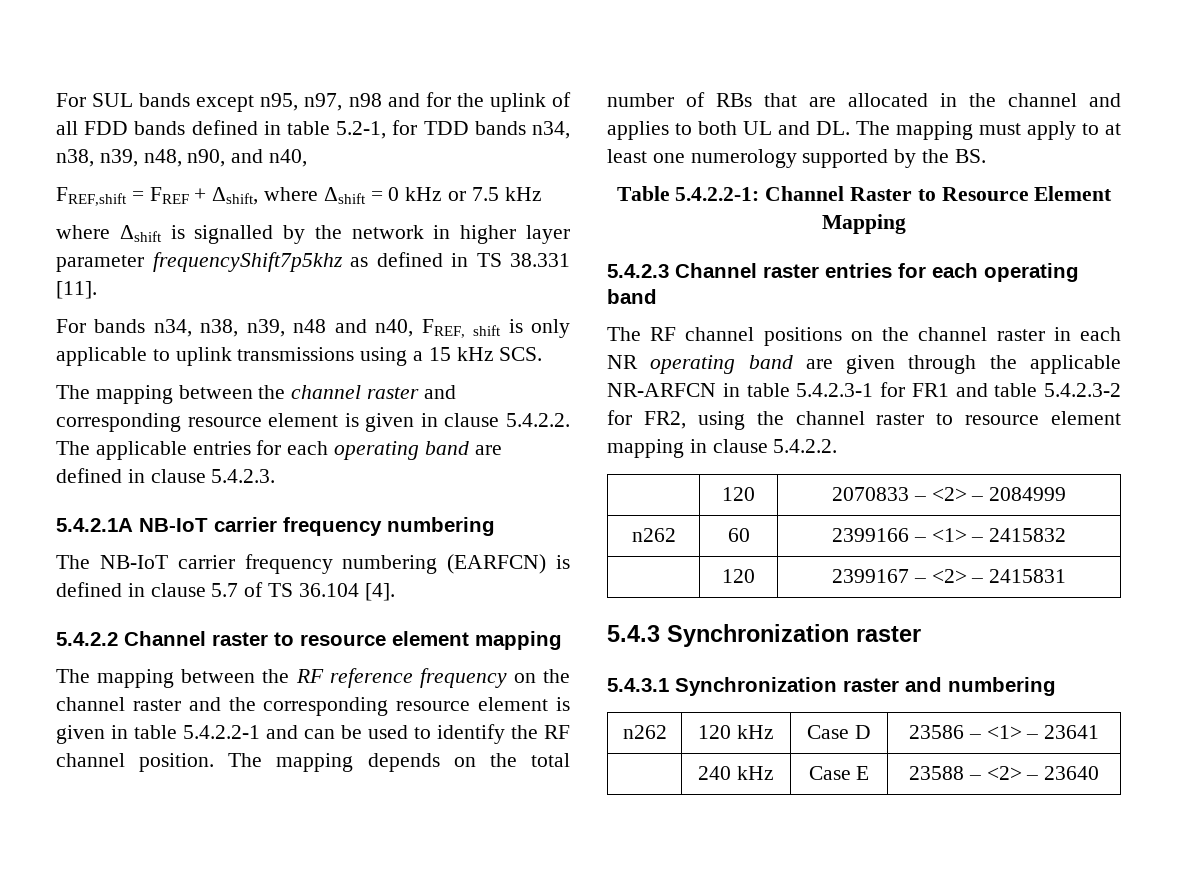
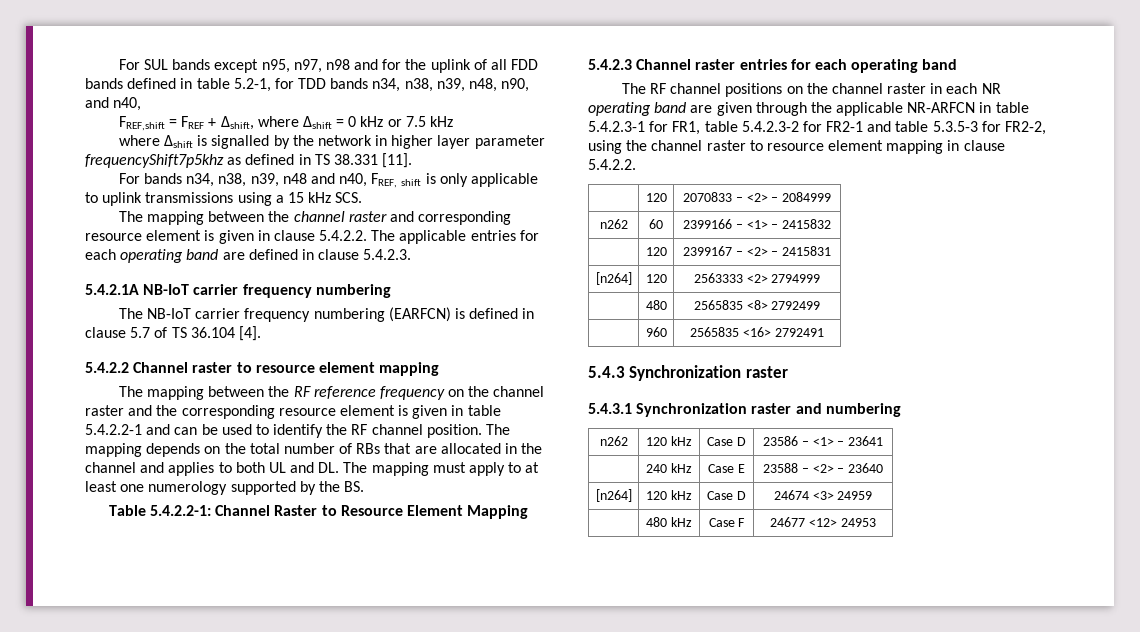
[911,383,988,397] FR1 and -> [672,121,701,135] FR1,
[643,411,686,429] FR2, -> [826,121,1047,135] FR2-1 and table 5.3.5-3 for FR2-2,
(1067, 576) none -> [595,272,632,285] [645,274,667,283] [693,273,821,283] [645,300,667,310] [693,300,821,310] [645,327,667,337] [690,327,824,337] // [n264] | 120 | 2563333 <2> 2794999 // | 480 | 2565835 <8> 2792499 // | 960 | 2565835 <16> 2792491
(1100, 773) none -> [595,489,632,502] [646,490,692,500] [707,491,746,500] [773,490,873,500] [646,517,692,527] [708,518,746,527] [770,517,876,527] // [n264] | 120 kHz | Case D | 24674 <3> 24959 // | 480 kHz | Case F | 24677 <12> 24953

